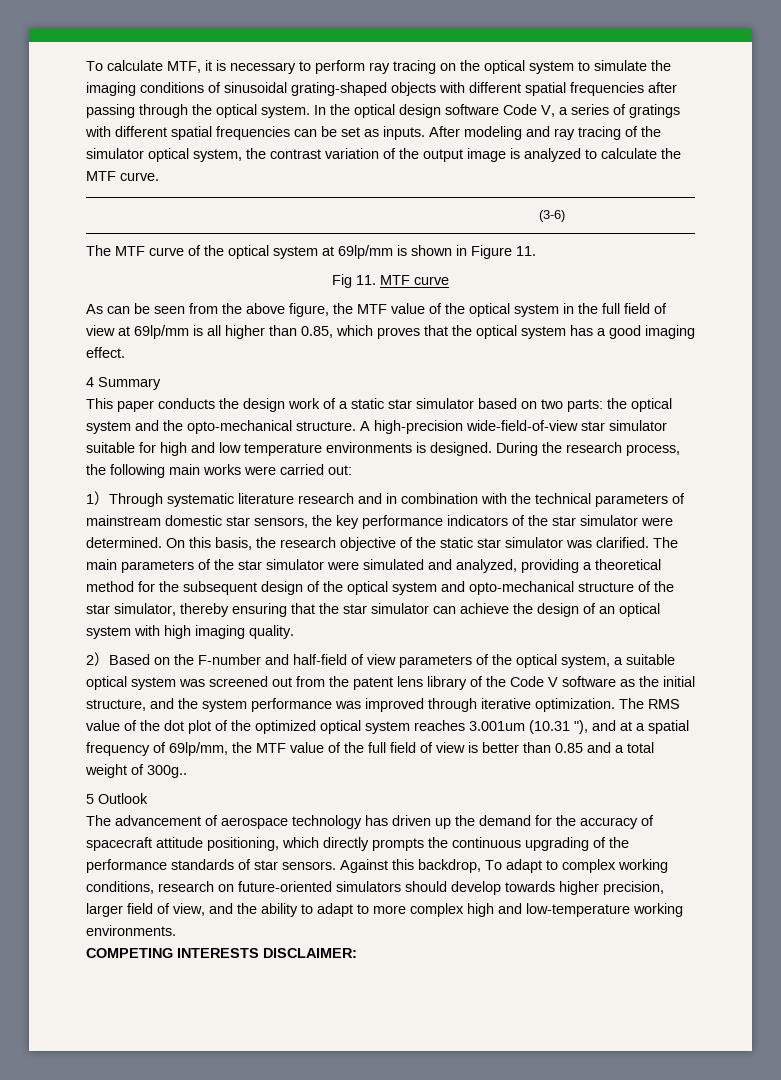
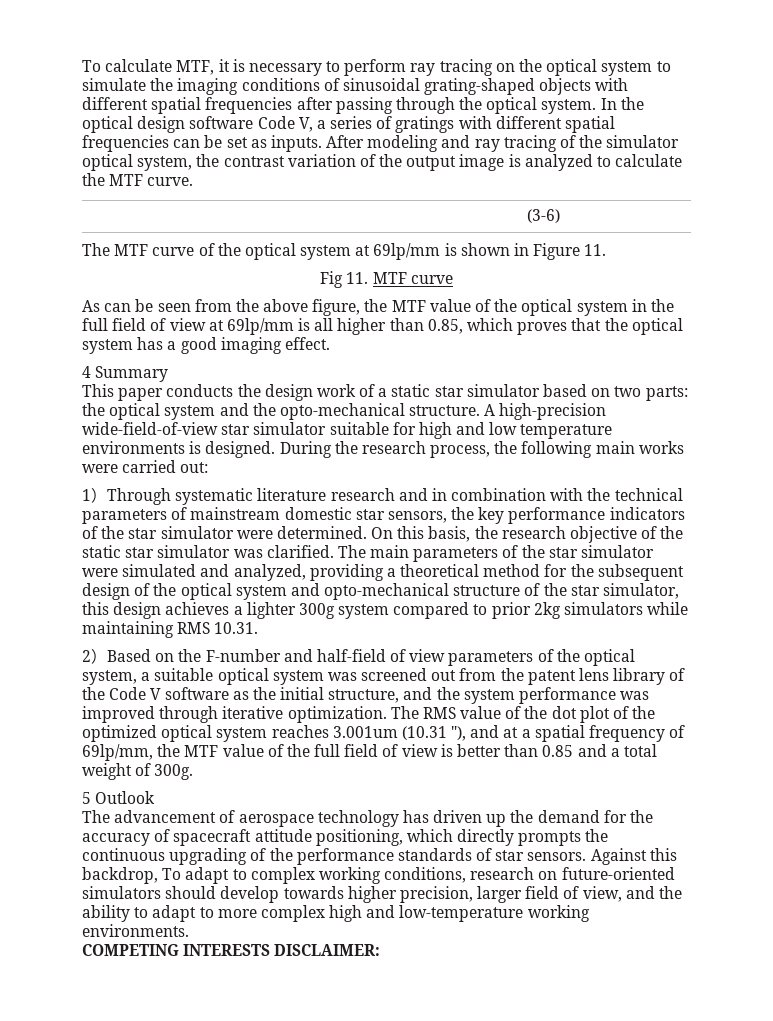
[180,603,660,617] [86,625,294,639] thereby ensuring that the star simulator can achieve the design of an optical system with high imaging quality. -> [82,602,689,619] [82,621,259,638] this design achieves a lighter 300g system compared to prior 2kg simulators while maintaining RMS 10.31.
[147,765,187,778] 300g.. -> [154,764,194,780] 300g.

